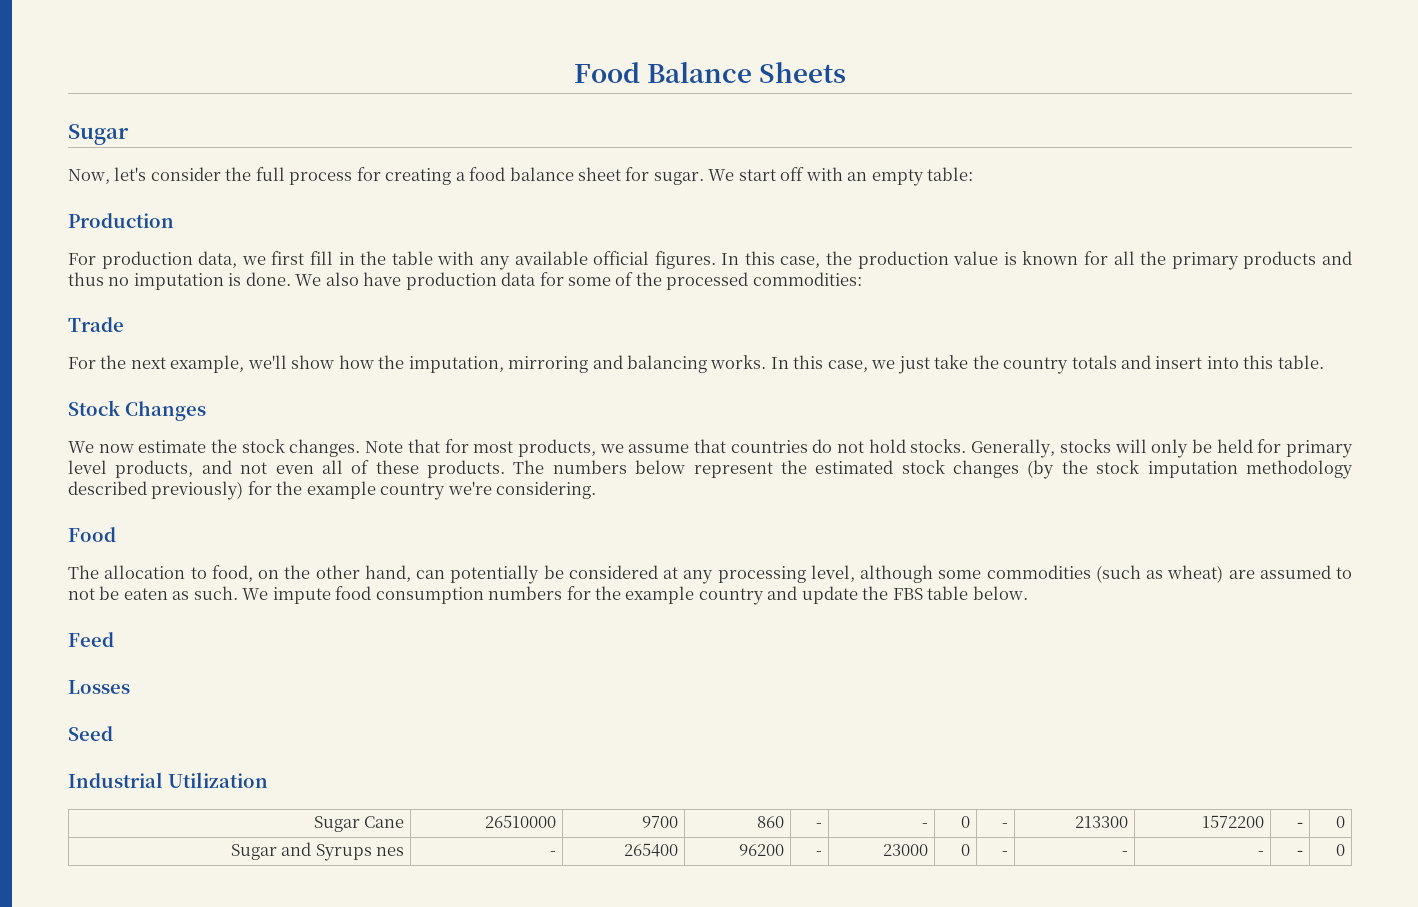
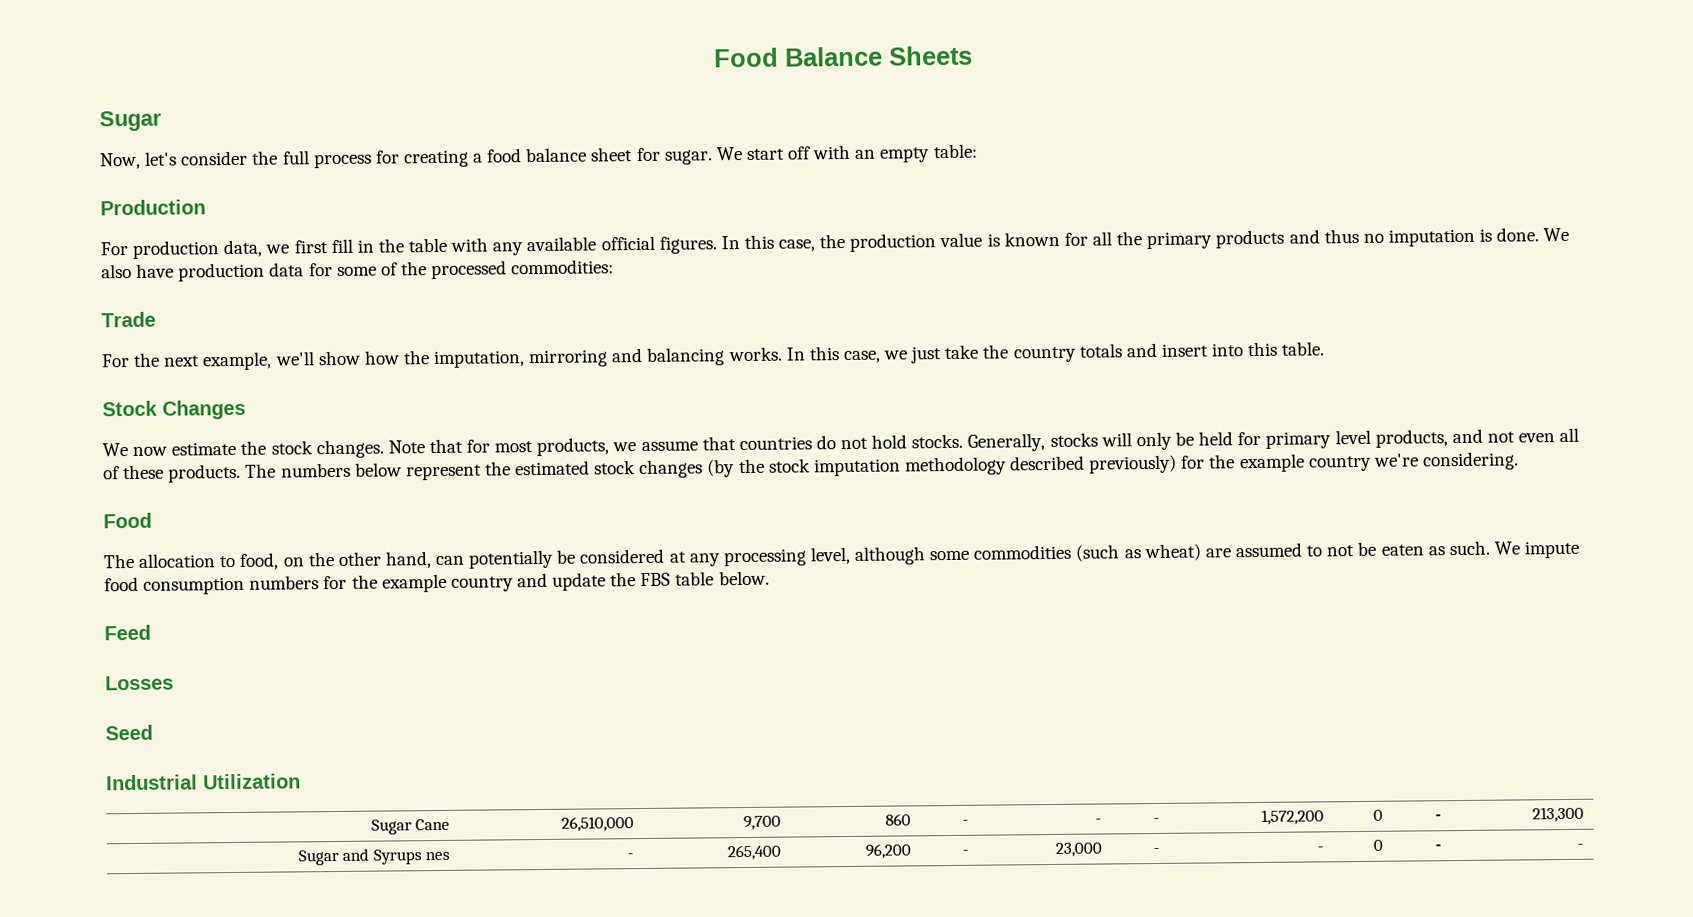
[485,815,557,828] [642,816,679,828] 26510000 | 9700 -> [561,816,635,832] [743,815,782,831] 26,510,000 | 9,700
[961,816,971,828] [1002,823,1009,828] [1075,816,1129,828] [1202,815,1265,828] [1297,822,1304,828] [1336,816,1346,828] [230,842,405,861] [550,851,557,856] [624,843,679,857] [739,844,785,856] [816,851,823,856] [883,844,929,856] [961,844,971,856] [1002,851,1009,856] [1122,851,1129,856] [1258,851,1265,856] [1297,850,1304,856] [1336,844,1346,856] | 0 | - | 213300 | 1572200 | - | 0 // Sugar and Syrups nes | - | 265400 | 96200 | - | 23000 | 0 | - | - | - | - | 0 -> [1153,817,1161,824] [1261,809,1325,825] [1373,809,1384,821] [1435,814,1442,821] [1532,806,1585,823] [297,848,451,866] [627,853,635,859] [727,844,782,861] [865,843,912,859] [962,849,970,855] [1055,842,1103,857] [1153,847,1161,854] [1317,846,1325,852] [1373,839,1384,851] [1435,844,1442,851] [1577,843,1585,849] | - | 1,572,200 | 0 | - | 213,300 // Sugar and Syrups nes | - | 265,400 | 96,200 | - | 23,000 | - | - | 0 | - | -

